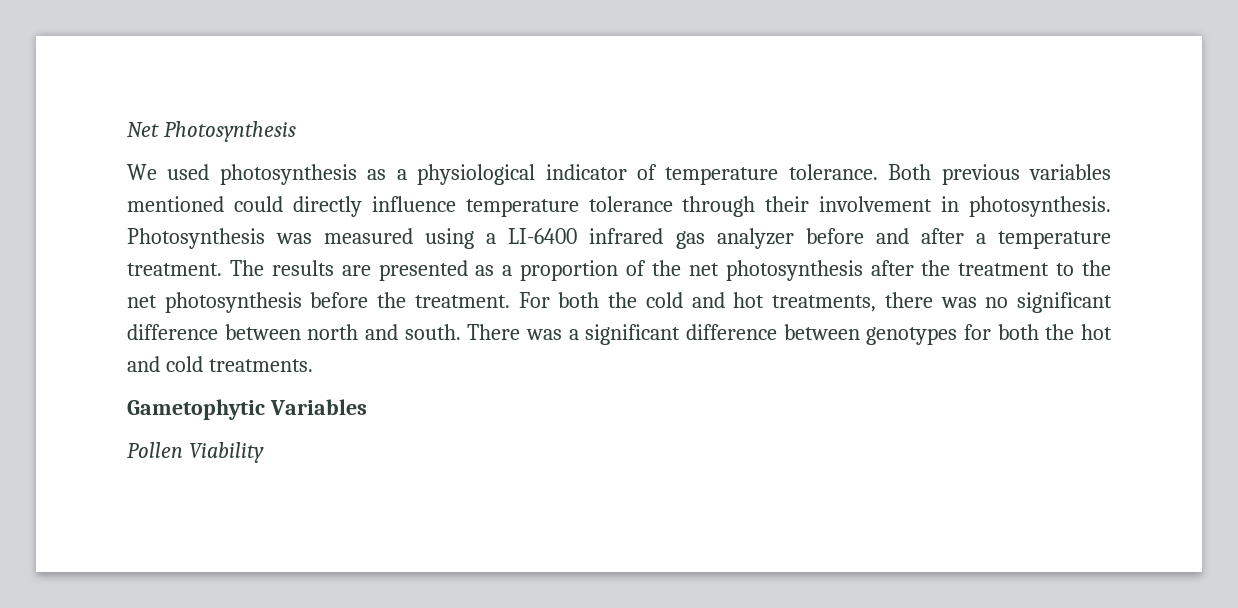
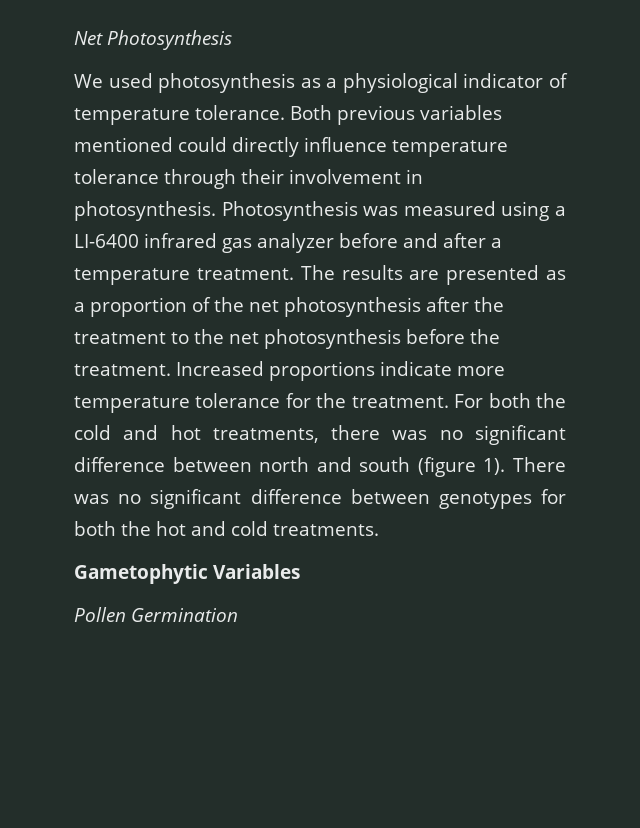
(510, 301) none -> [176,361,505,381] [74,393,449,413] Increased proportions indicate more temperature tolerance for the treatment.
[404,324,461,340] south. -> [359,457,506,477] south (figure 1).
[568,329,579,340] a -> [118,494,142,504] no
[188,442,264,463] Viability -> [131,608,238,622] Germination

